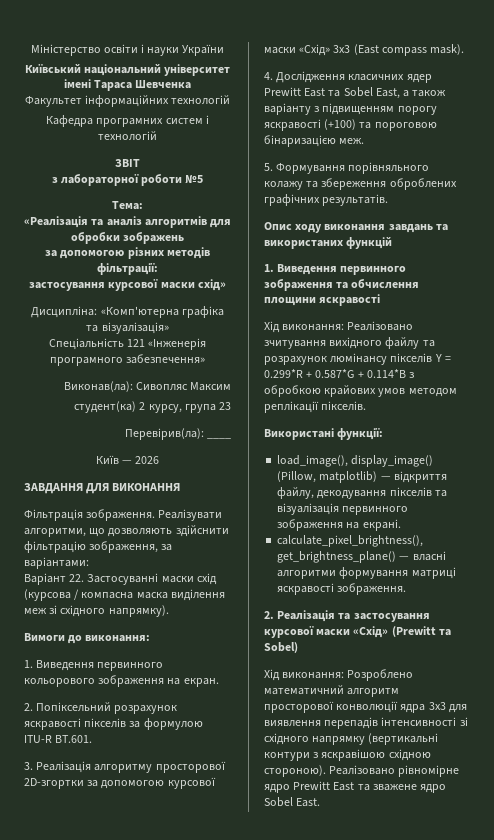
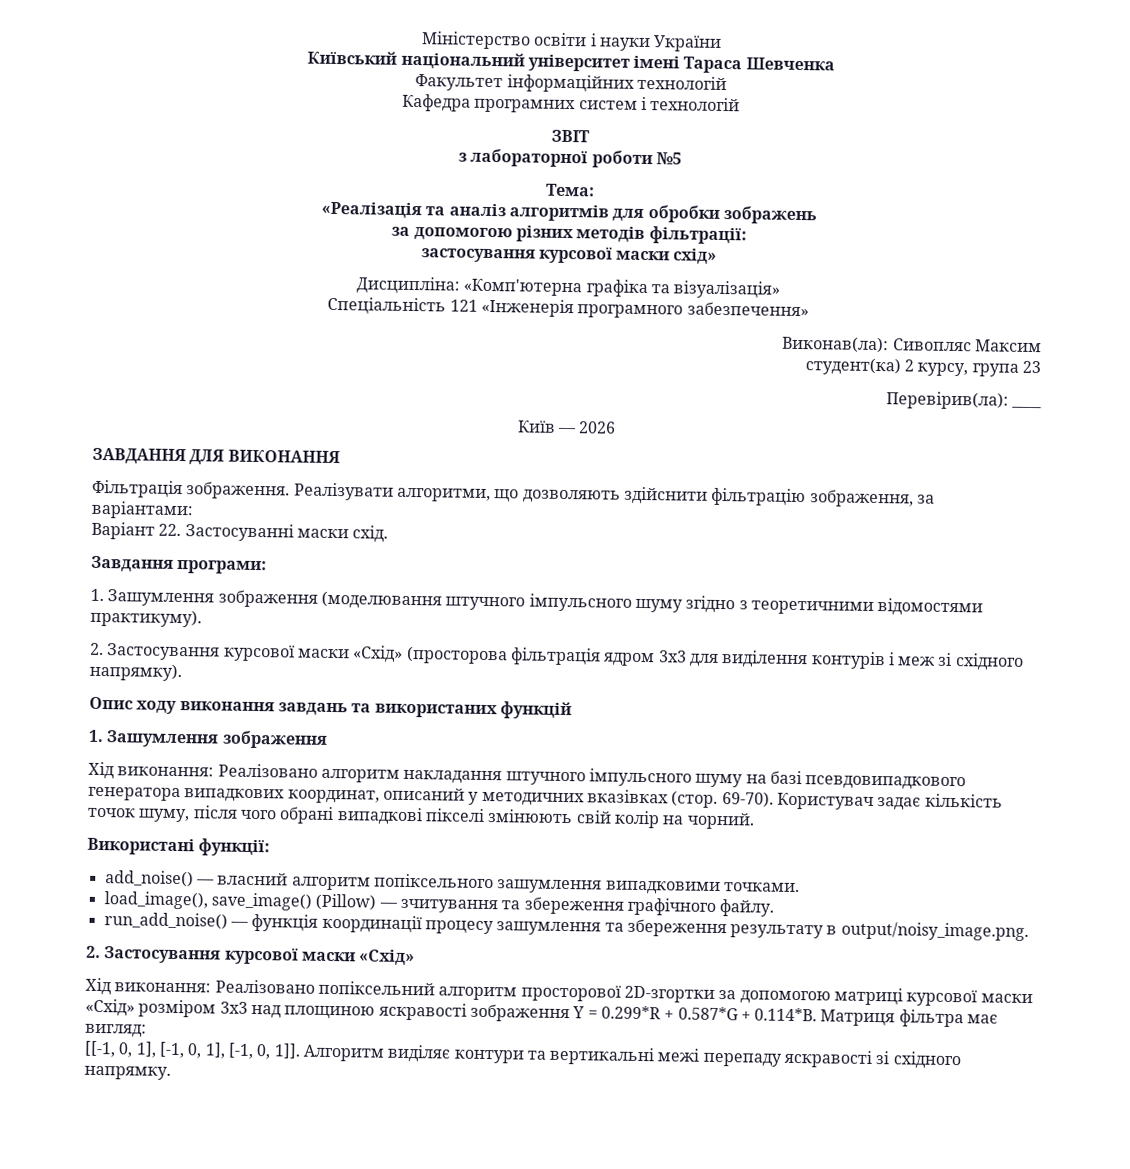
[196,573,217,585] [24,589,225,601] [24,605,169,617] [24,633,151,644] [24,660,164,671] [24,675,219,687] [24,702,178,714] [24,718,203,730] [24,735,93,743] [24,761,226,773] [24,777,216,789] [264,44,465,56] [264,71,432,83] [264,87,447,99] [264,103,437,115] [264,119,437,131] [264,135,365,147] [264,162,430,174] [264,178,457,190] [264,194,389,206] схід (курсова / компасна маска виділення меж зі східного напрямку). // Вимоги до виконання: // 1. Виведення первинного кольорового зображення на екран. // 2. Попіксельний розрахунок яскравості пікселів за формулою ITU-R BT.601. // 3. Реалізація алгоритму просторової 2D-згортки за допомогою курсової маски «Схід» 3х3 (East compass mask). // 4. Дослідження класичних ядер Prewitt East та Sobel East, а також варіанту з підвищенням порогу яскравості (+100) та пороговою бінаризацією меж. // 5. Формування порівняльного колажу та збереження оброблених графічних результатів. -> [352,525,389,543] [91,555,268,575] [90,588,984,617] [90,608,202,628] [90,642,1024,671] [89,662,182,682] схід. // Завдання програми: // 1. Зашумлення зображення (моделювання штучного імпульсного шуму згідно з теоретичними відомостями практикуму). // 2. Застосування курсової маски «Схід» (просторова фільтрація ядром 3х3 для виділення контурів і меж зі східного напрямку).
[277,264,407,275] [264,278,420,291] [264,294,381,306] [264,321,414,333] [264,337,435,349] [264,353,433,365] Виведення первинного зображення та обчислення площини яскравості // Хід виконання: Реалізовано зчитування вихідного файлу та розрахунок люмінансу пікселів -> [106,730,328,749] [88,761,967,791] [88,786,1003,811] [87,805,755,830] [87,837,271,857] [104,870,800,896] [103,891,775,917] [103,912,1029,942] [86,945,416,966] [85,977,1033,1007] [85,998,570,1023] Зашумлення зображення // Хід виконання: Реалізовано алгоритм накладання штучного імпульсного шуму на базі псевдовипадкового генератора випадкових координат, описаний у методичних вказівках (стор. 69-70). Користувач задає кількість точок шуму, після чого обрані випадкові пікселі змінюють свій колір на чорний. // Використані функції: // add_noise() — власний алгоритм попіксельного зашумлення випадковими точками. // load_image(), save_image() (Pillow) — зчитування та збереження графічного файлу. // run_add_noise() — функція координації процесу зашумлення та збереження результату в output/noisy_image.png. // 2. Застосування курсової маски «Схід» // Хід виконання: Реалізовано попіксельний алгоритм просторової 2D-згортки за допомогою матриці курсової маски «Схід» розміром 3х3 над площиною яскравості зображення
[366,369,415,378] [264,385,457,397] [264,401,367,413] [264,428,384,440] [277,455,434,467] [277,471,447,483] [277,487,447,499] [277,503,409,515] [277,519,401,531] [277,535,424,547] [277,551,446,563] [277,567,456,579] [277,583,407,595] [264,610,430,622] [264,626,451,638] [264,642,298,653] [264,669,414,681] [264,685,400,697] [264,701,467,713] [264,717,468,729] [264,733,439,745] [264,749,431,761] [264,765,460,777] [264,781,447,793] [264,797,321,807] 0.114*B з обробкою крайових умов методом реплікації пікселів. // Використані функції: // load_image(), display_image() (Pillow, matplotlib) — відкриття файлу, декодування пікселів та візуалізація первинного зображення на екрані. // calculate_pixel_brightness(), get_brightness_plane() — власні алгоритми формування матриці яскравості зображення. // 2. Реалізація та застосування курсової маски «Схід» (Prewitt та Sobel) // Хід виконання: Розроблено математичний алгоритм просторової конволюції ядра 3х3 для виявлення перепадів інтенсивності зі східного напрямку (вертикальні контури з яскравішою східною стороною). Реалізовано рівномірне ядро Prewitt East та зважене ядро Sobel East. -> [754,1007,999,1028] [85,1023,147,1038] [84,1040,961,1070] [84,1065,171,1080] 0.114*B. Матриця фільтра має вигляд: // [[-1, 0, 1], [-1, 0, 1], [-1, 0, 1]]. Алгоритм виділяє контури та вертикальні межі перепаду яскравості зі східного напрямку.

